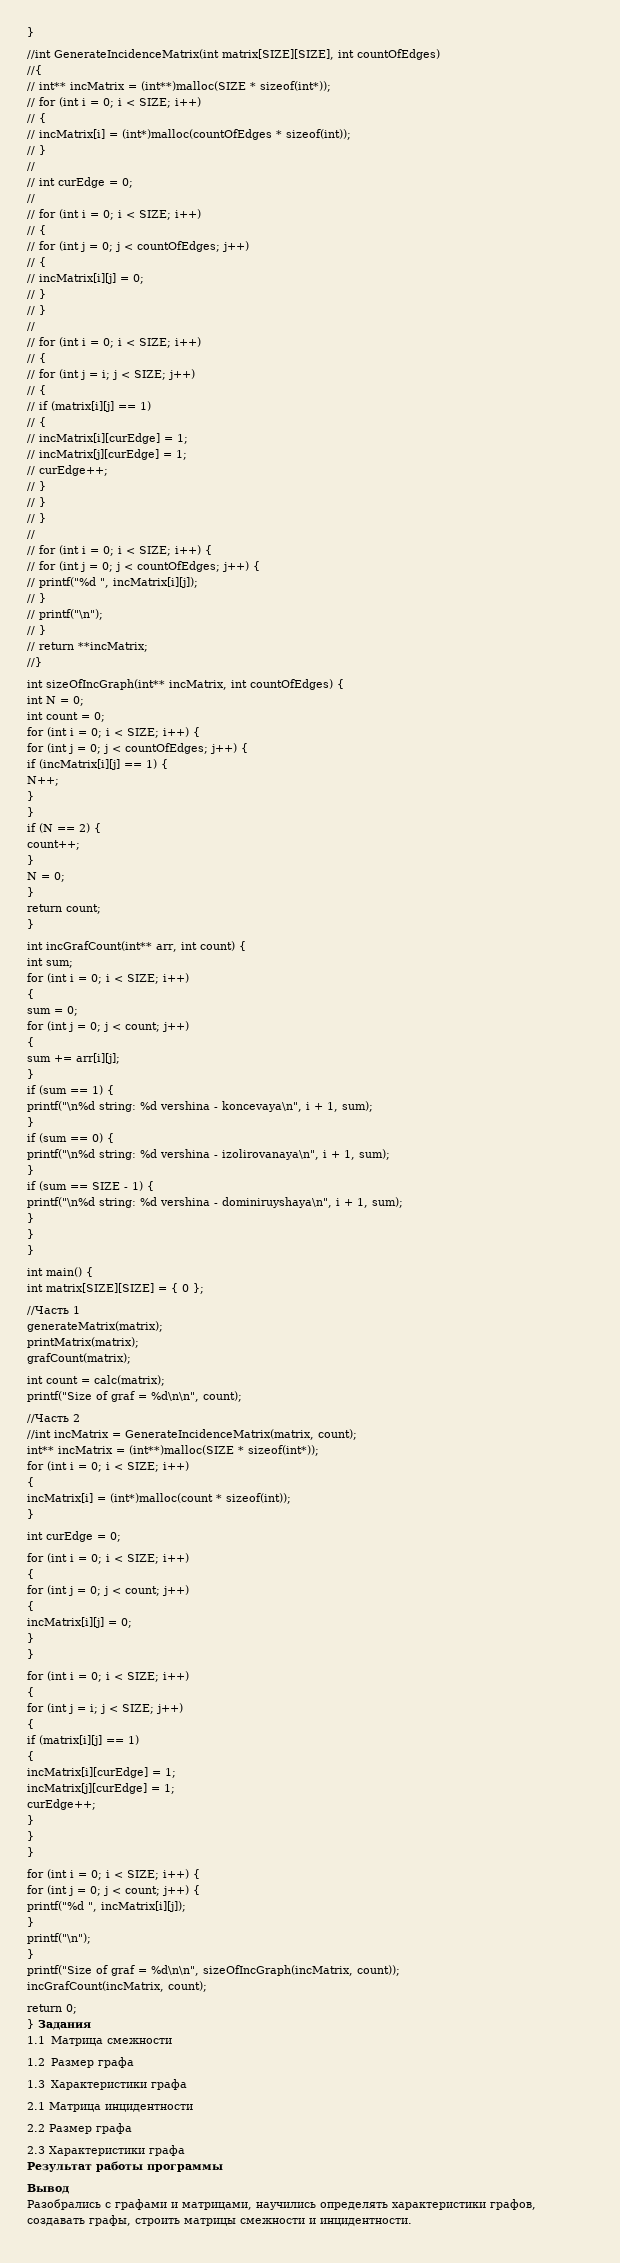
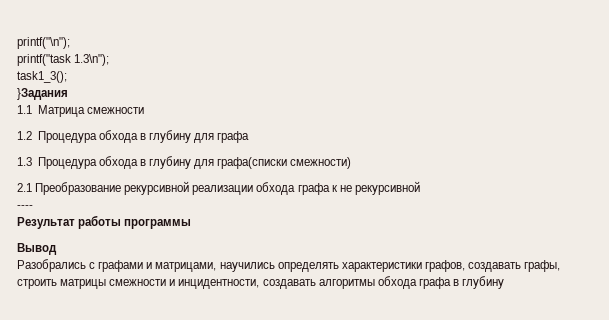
[27,27,34,37] [27,49,440,60] [27,65,42,75] [27,81,331,92] [27,97,201,108] [27,113,46,123] [27,129,351,140] [27,145,46,155] [27,162,35,171] [27,177,133,188] [27,194,35,203] [27,209,201,220] [27,225,46,235] [27,241,249,252] [27,257,46,267] [27,273,144,284] [27,289,46,299] [27,305,46,315] [27,322,35,331] [27,337,201,348] [27,353,46,363] [27,369,195,380] [27,385,46,395] [27,401,151,412] [27,417,46,427] [27,433,188,444] [27,449,187,460] [27,465,108,476] [27,481,46,491] [27,497,46,507] [27,513,46,523] [27,530,35,539] [27,545,212,556] [27,561,260,572] [27,577,198,588] [27,593,46,603] [27,609,103,620] [27,625,46,635] [27,642,148,652] [27,657,42,667] [27,679,344,690] [27,696,84,706] [27,712,105,722] [27,727,200,738] [27,743,248,754] [27,759,168,770] [27,776,59,786] [27,791,34,801] [27,807,34,817] [27,823,101,833] [27,840,80,850] [27,855,34,865] [27,872,65,882] [27,887,34,897] [27,904,101,914] [27,919,34,929] [27,941,246,952] [27,958,73,968] [27,973,189,984] [27,989,34,999] [27,1006,78,1016] [27,1021,189,1032] [27,1037,34,1047] [27,1053,120,1064] [27,1069,34,1079] [27,1085,114,1095] [27,1101,373,1112] [27,1117,34,1127] [27,1133,114,1143] [27,1149,390,1160] [27,1165,34,1175] [27,1181,154,1191] [27,1197,403,1208] [27,1213,34,1223] [27,1229,34,1239] [27,1245,34,1255] [27,1267,93,1277] [27,1283,204,1294] [27,1306,80,1315] [27,1321,163,1332] [27,1337,139,1348] [27,1353,131,1364] [27,1375,165,1386] [27,1391,242,1402] [27,1414,80,1423] [27,1429,357,1440] [27,1445,319,1456] [27,1461,189,1472] [27,1477,34,1487] [27,1493,291,1504] [27,1509,34,1519] [27,1531,121,1542] [27,1553,189,1564] [27,1569,34,1579] [27,1585,189,1596] [27,1601,34,1611] [27,1617,132,1628] [27,1633,34,1643] [27,1649,34,1659] [27,1671,189,1682] [27,1687,34,1697] [27,1703,183,1714] [27,1719,34,1729] [27,1735,139,1746] [27,1751,34,1761] [27,1767,176,1778] [27,1783,175,1794] [27,1799,96,1810] [27,1815,34,1825] [27,1831,34,1841] [27,1847,34,1857] [27,1869,200,1880] [27,1885,200,1896] [27,1901,186,1912] [27,1917,34,1927] [27,1933,91,1944] [27,1949,34,1959] [27,1965,400,1976] [27,1981,207,1992] [27,2004,77,2014] [27,2019,91,2030] [27,2036,172,2046] [27,2057,134,2068] [27,2079,187,2090] [27,2102,193,2112] [27,2123,132,2134] [27,2145,185,2156] } // //int GenerateIncidenceMatrix(int matrix[SIZE][SIZE], int countOfEdges) // //{ // // int** incMatrix = (int**)malloc(SIZE * sizeof(int*)); // // for (int i = 0; i < SIZE; i++) // // { // // incMatrix[i] = (int*)malloc(countOfEdges * sizeof(int)); // // } // // // // int curEdge = 0; // // // // for (int i = 0; i < SIZE; i++) // // { // // for (int j = 0; j < countOfEdges; j++) // // { // // incMatrix[i][j] = 0; // // } // // } // // // // for (int i = 0; i < SIZE; i++) // // { // // for (int j = i; j < SIZE; j++) // // { // // if (matrix[i][j] == 1) // // { // // incMatrix[i][curEdge] = 1; // // incMatrix[j][curEdge] = 1; // // curEdge++; // // } // // } // // } // // // // for (int i = 0; i < SIZE; i++) { // // for (int j = 0; j < countOfEdges; j++) { // // printf("%d ", incMatrix[i][j]); // // } // // printf("\n"); // // } // // return **incMatrix; // //} // int sizeOfIncGraph(int** incMatrix, int countOfEdges) { // int N = 0; // int count = 0; // for (int i = 0; i < SIZE; i++) { // for (int j = 0; j < countOfEdges; j++) { // if (incMatrix[i][j] == 1) { // N++; // } // } // if (N == 2) { // count++; // } // N = 0; // } // return count; // } // int incGrafCount(int** arr, int count) { // int sum; // for (int i = 0; i < SIZE; i++) // { // sum = 0; // for (int j = 0; j < count; j++) // { // sum += arr[i][j]; // } // if (sum == 1) { // printf("\n%d string: %d vershina - koncevaya\n", i + 1, sum); // } // if (sum == 0) { // printf("\n%d string: %d vershina - izolirovanaya\n", i + 1, sum); // } // if (sum == SIZE - 1) { // printf("\n%d string: %d vershina - dominiruyshaya\n", i + 1, sum); // } // } // } // int main() { // int matrix[SIZE][SIZE] = { 0 }; // //Часть 1 // generateMatrix(matrix); // printMatrix(matrix); // grafCount(matrix); // int count = calc(matrix); // printf("Size of graf = %d\n\n", count); // //Часть 2 // //int incMatrix = GenerateIncidenceMatrix(matrix, count); // int** incMatrix = (int**)malloc(SIZE * sizeof(int*)); // for (int i = 0; i < SIZE; i++) // { // incMatrix[i] = (int*)malloc(count * sizeof(int)); // } // int curEdge = 0; // for (int i = 0; i < SIZE; i++) // { // for (int j = 0; j < count; j++) // { // incMatrix[i][j] = 0; // } // } // for (int i = 0; i < SIZE; i++) // { // for (int j = i; j < SIZE; j++) // { // if (matrix[i][j] == 1) // { // incMatrix[i][curEdge] = 1; // incMatrix[j][curEdge] = 1; // curEdge++; // } // } // } // for (int i = 0; i < SIZE; i++) { // for (int j = 0; j < count; j++) { // printf("%d ", incMatrix[i][j]); // } // printf("\n"); // } // printf("Size of graf = %d\n\n", sizeOfIncGraph(incMatrix, count)); // incGrafCount(incMatrix, count); // return 0; // } Задания // 1.1 Матрица смежности // 1.2 Размер графа // 1.3 Характеристики графа // 2.1 Матрица инцидентности // 2.2 Размер графа // 2.3 Характеристики графа -> [17,37,70,49] [17,54,110,66] [17,71,67,83] [17,88,68,100] [17,105,144,117] [17,130,250,143] [17,156,352,169] [17,181,420,195] [17,205,33,209] printf("\n"); // printf("task 1.3\n"); // task1_3(); // }Задания // 1.1 Матрица смежности // 1.2 Процедура обхода в глубину для графа // 1.3 Процедура обхода в глубину для графа(списки смежности) // 2.1 Преобразование рекурсивной реализации обхода графа к не рекурсивной // ----
[320,2218,412,2226] инцидентности. -> [178,276,505,289] инцидентности, создавать алгоритмы обхода графа в глубину

